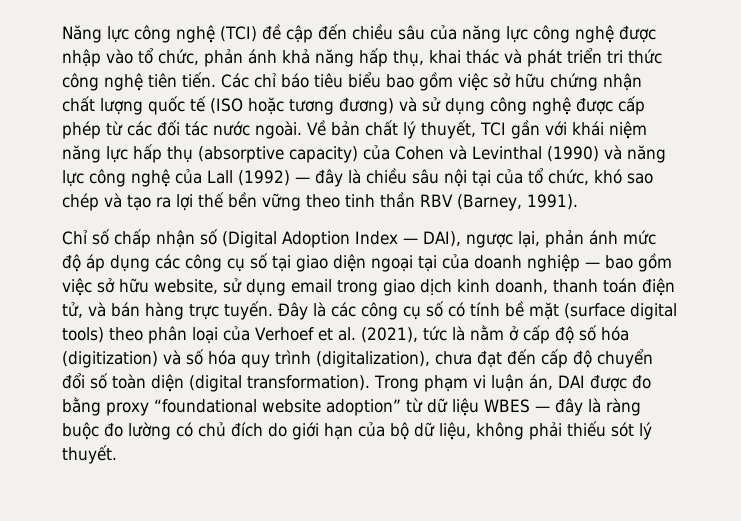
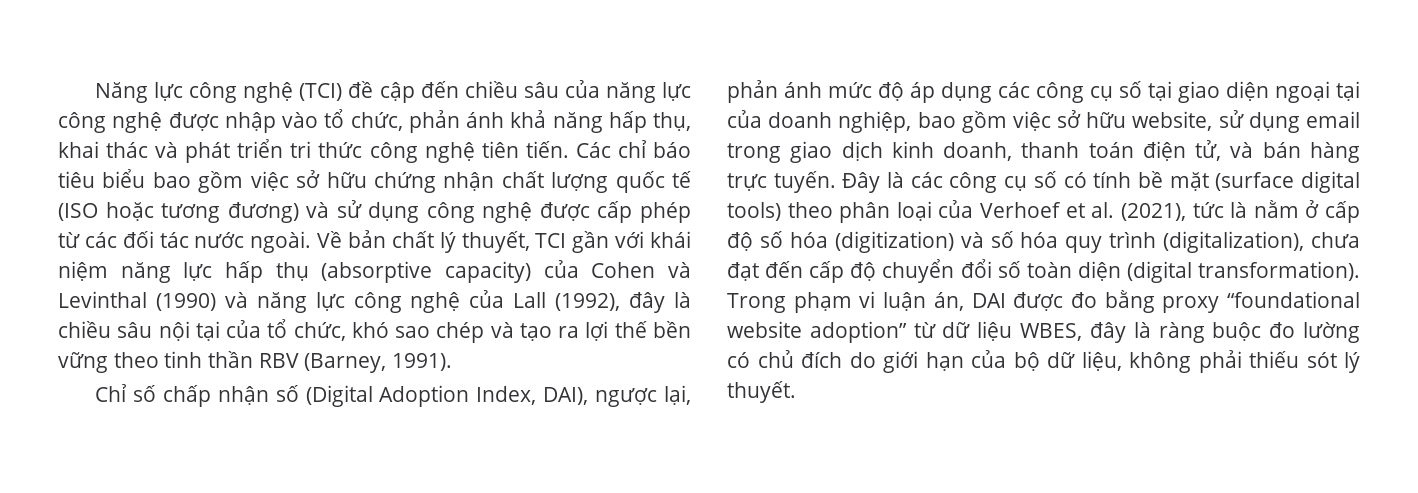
[238,170,310,186] (1992) — -> [555,293,621,311] (1992),
[355,231,418,245] Index — -> [476,386,537,405] Index,
[527,254,600,272] nghiệp — -> [838,111,912,133] nghiệp,
[483,399,550,413] WBES — -> [1020,323,1083,341] WBES,

